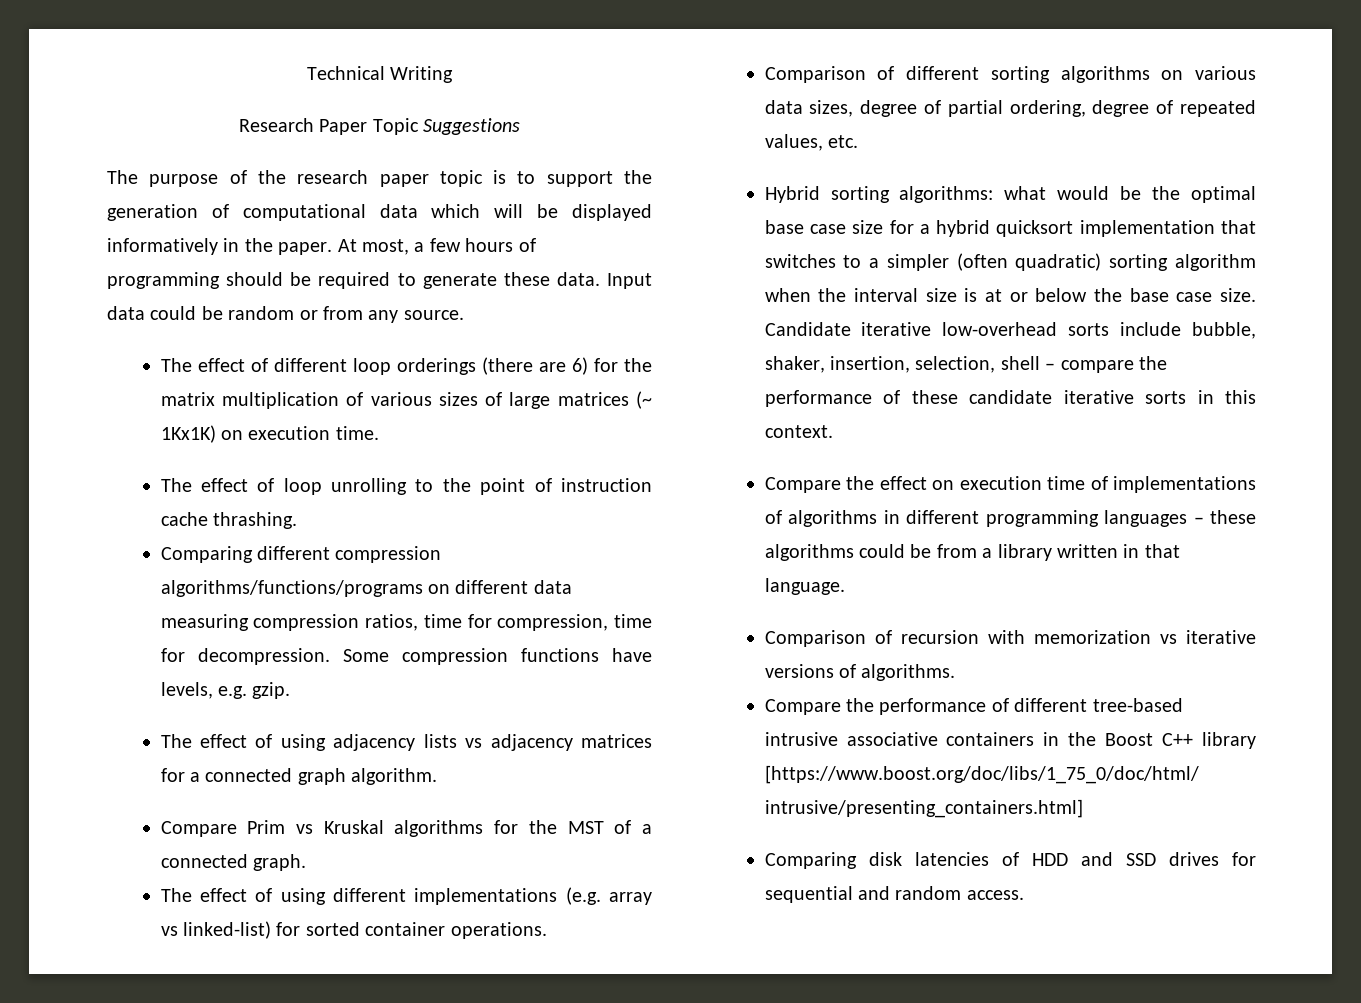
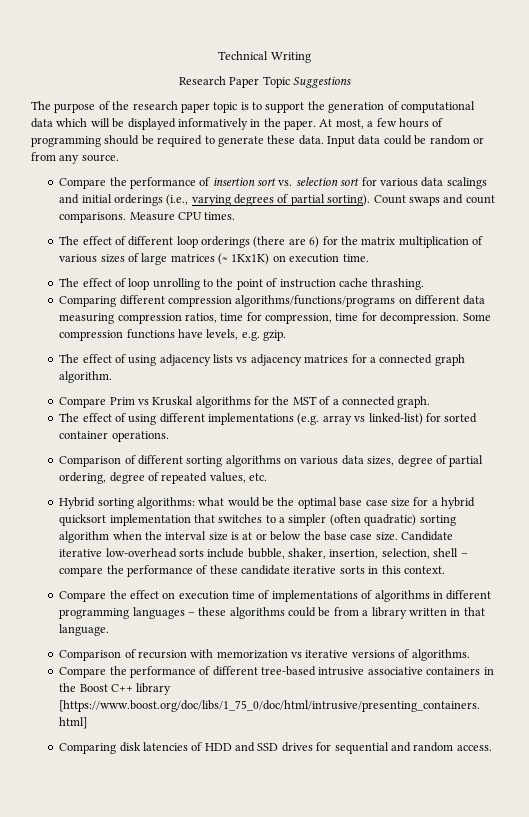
(464, 315) none -> [59,177,487,189] [59,194,495,206] [59,212,236,223] // Compare the performance of insertion sort vs. selection sort for various data scalings and initial orderings (i.e., varying degrees of partial sorting). Count swaps and count comparisons. Measure CPU times.

